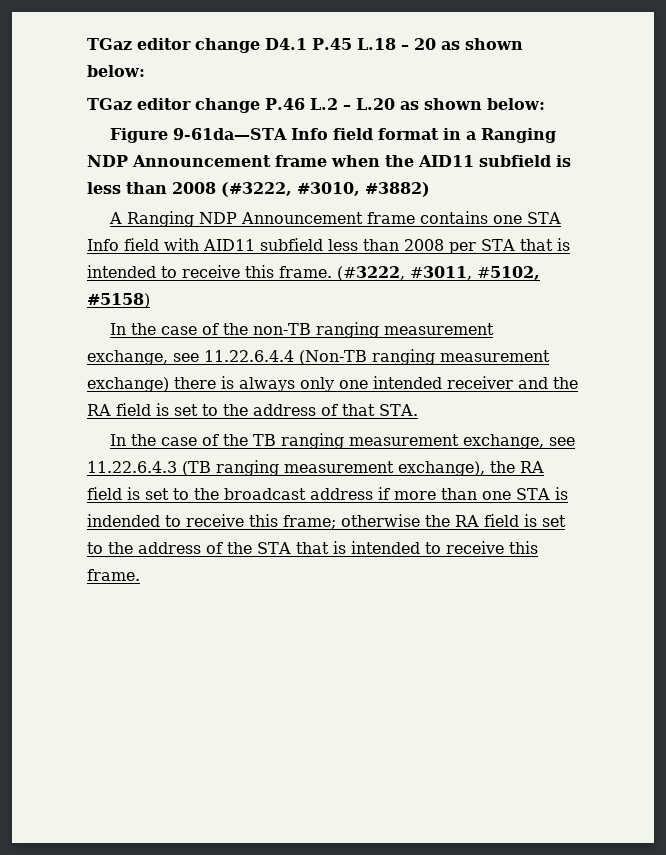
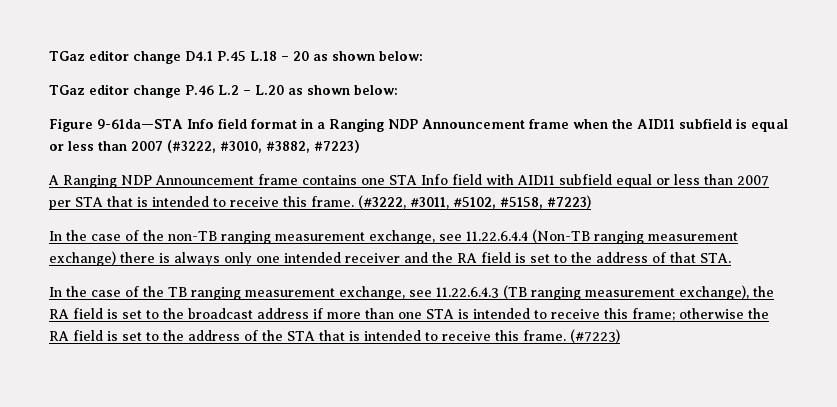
[87,182,216,194] less than 2008 -> [751,119,788,132] [49,141,163,151] equal or less than 2007
[365,182,430,197] #3882) -> [266,140,360,153] #3882, #7223)
[328,239,444,251] less than 2008 -> [616,174,769,188] equal or less than 2007
[87,293,150,308] #5158) -> [500,195,591,209] #5158, #7223)
[87,514,160,527] indended -> [473,308,530,319] intended
(140, 575) none -> [570,329,620,343] (#7223)

